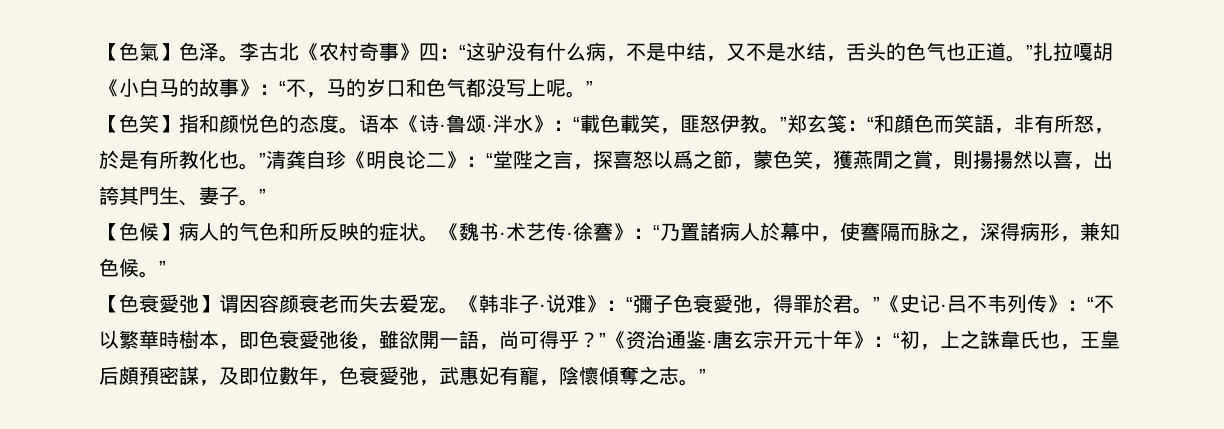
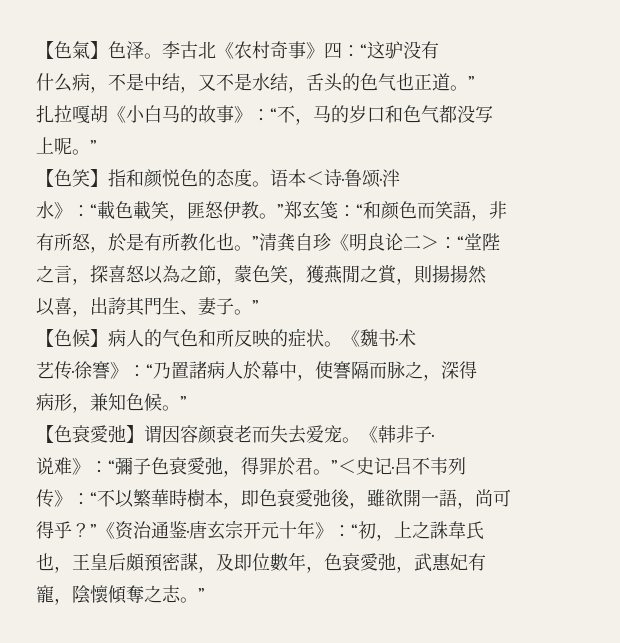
(546, 51) none -> (439, 50) //
(1033, 52) none -> (475, 82) //
(526, 88) none -> (493, 114) //
[399,115,419,133] 《 -> [306,171,324,185] ＜
(513, 123) none -> (400, 178) //
[894,114,914,133] 顔 -> [381,201,400,220] 颜
(1034, 123) none -> (507, 210) //
[446,151,466,169] 》 -> [421,235,439,249] ＞
(533, 159) none -> (500, 242) //
[673,150,693,169] 爲 -> [162,265,180,283] 為
(1033, 159) none -> (487, 274) //
(526, 231) none -> (416, 338) //
(1020, 231) none -> (477, 370) //
(546, 307) none -> (434, 437) //
[880,295,900,313] 《 -> [338,459,356,473] ＜
(1027, 303) none -> (466, 466) //
(539, 340) none -> (511, 498) //
(1040, 340) none -> (484, 530) //
(519, 375) none -> (486, 562) //

